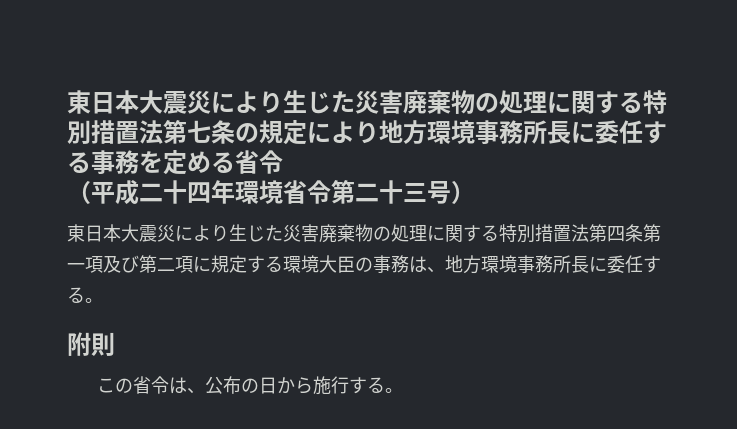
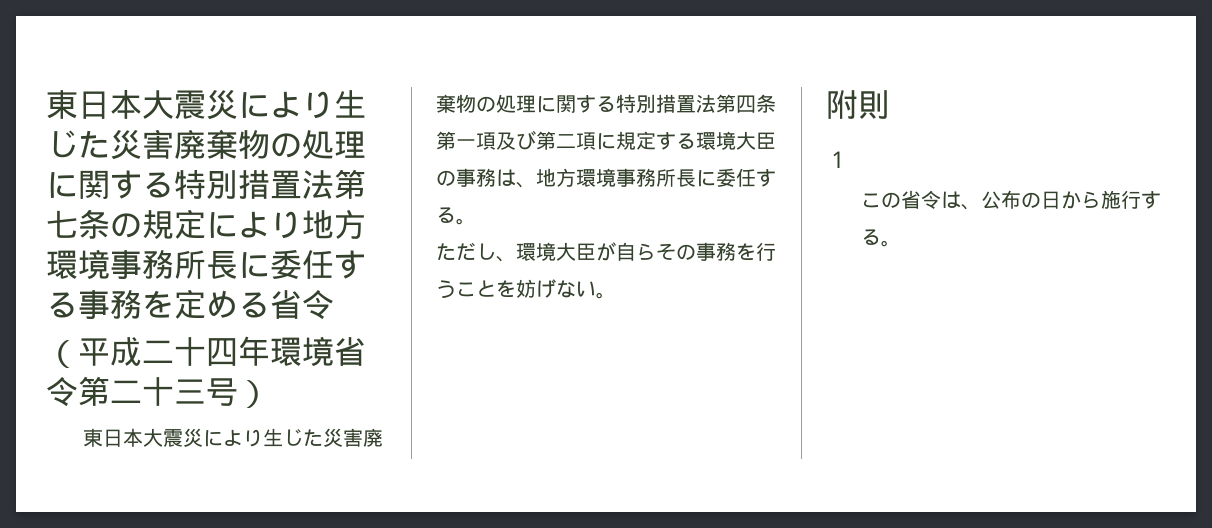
(103, 300) none -> [436,242,776,262] [436,279,616,299] // ただし、環境大臣が自らその事務を行うことを妨げない。
(115, 344) none -> [826,151,849,168] // １

